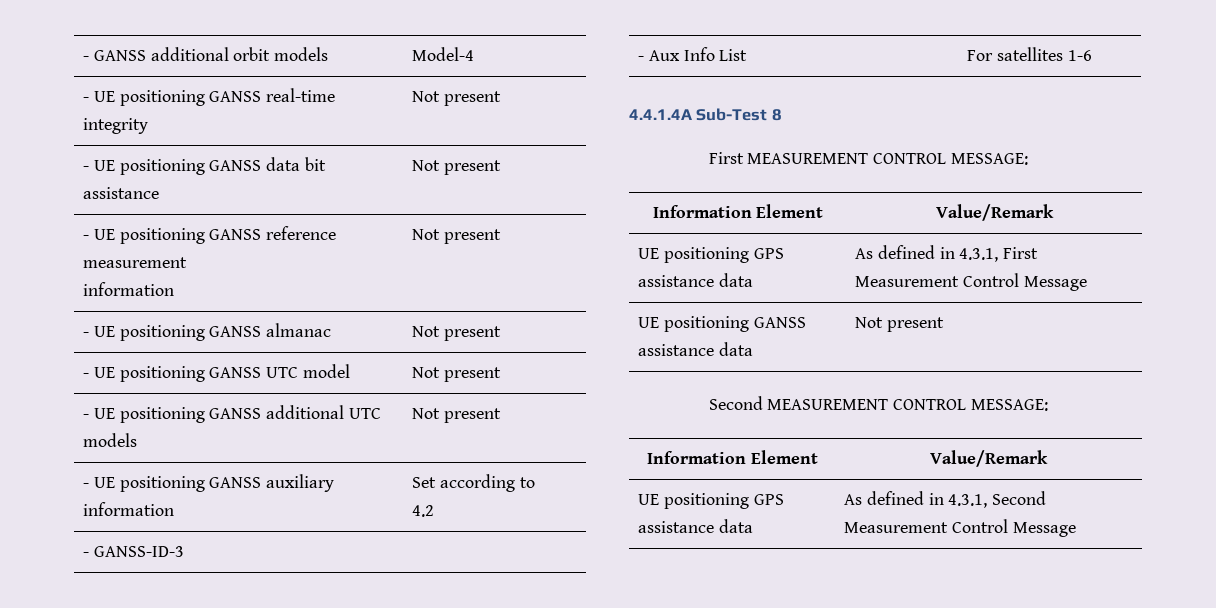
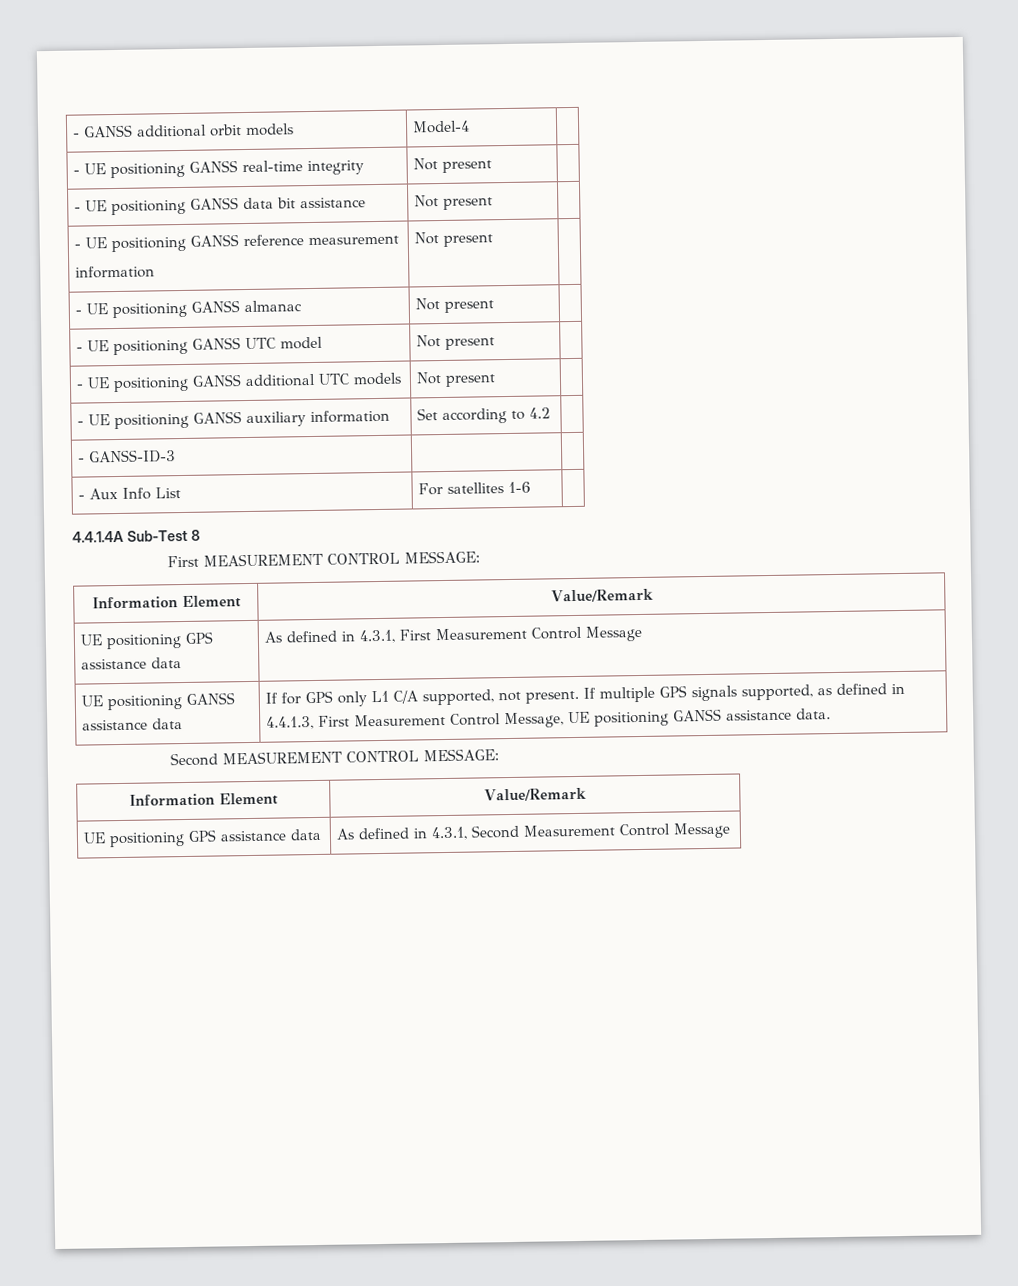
[855,317,944,332] Not present -> [265,683,906,707] [266,708,832,730] If for GPS only L1 C/A supported, not present. If multiple GPS signals supported, as defined in 4.4.1.3, First Measurement Control Message, UE positioning GANSS assistance data.

